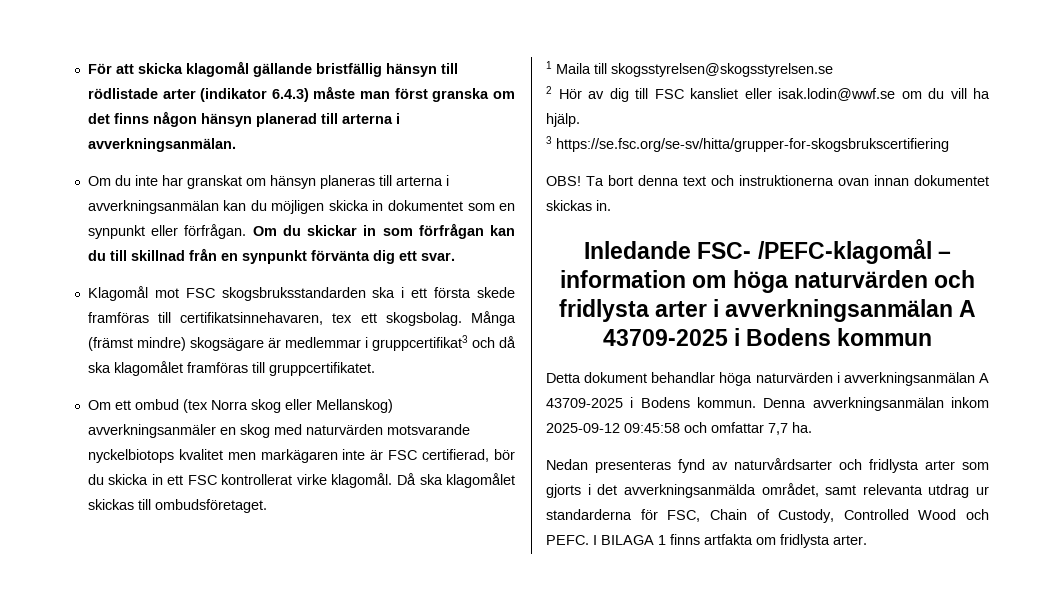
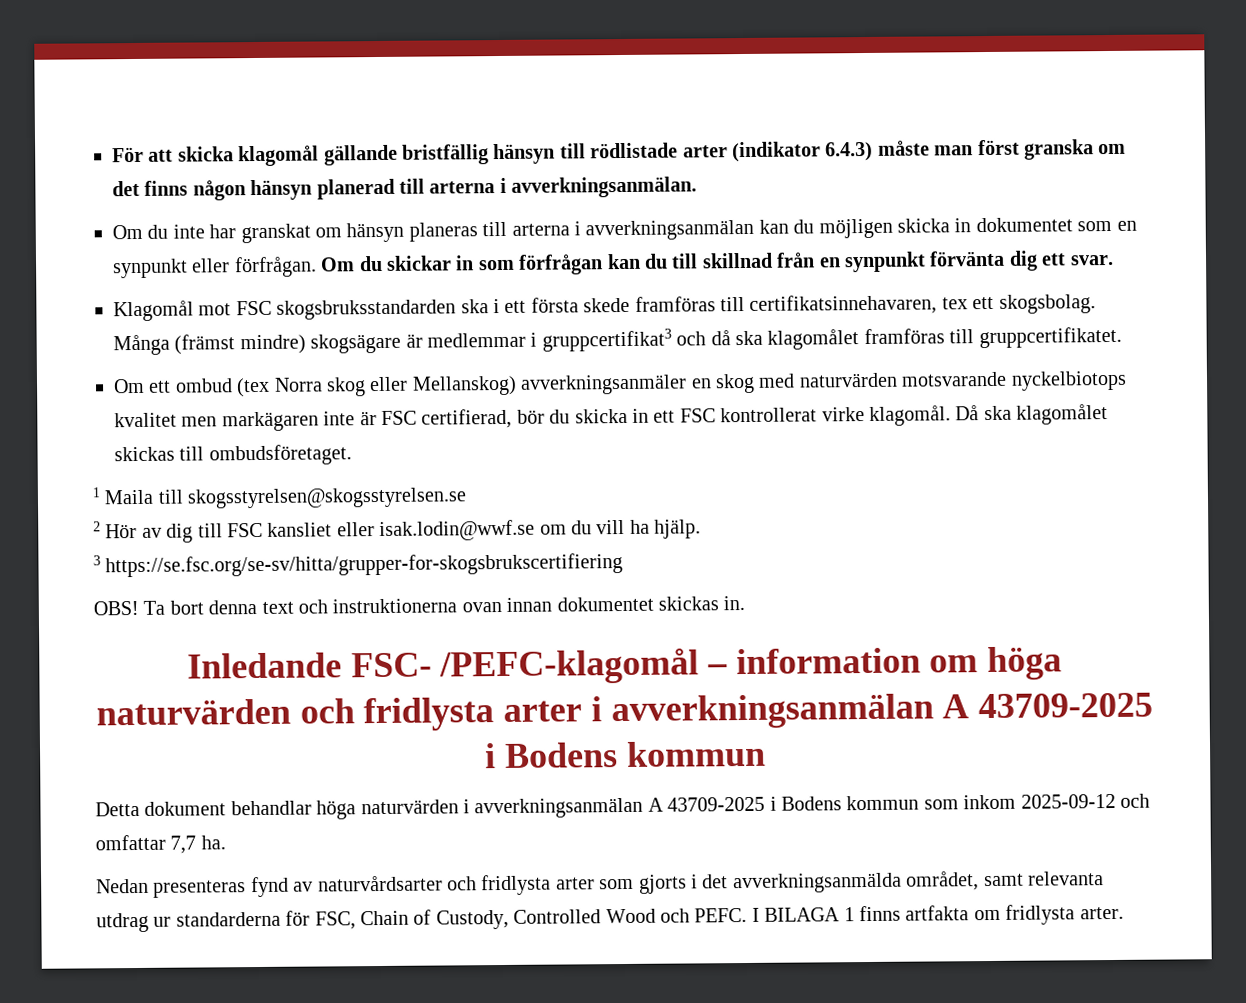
[697,397,944,411] kommun. Denna avverkningsanmälan -> [846,795,959,811] kommun som
[624,423,680,433] 09:45:58 -> (1116, 801) none

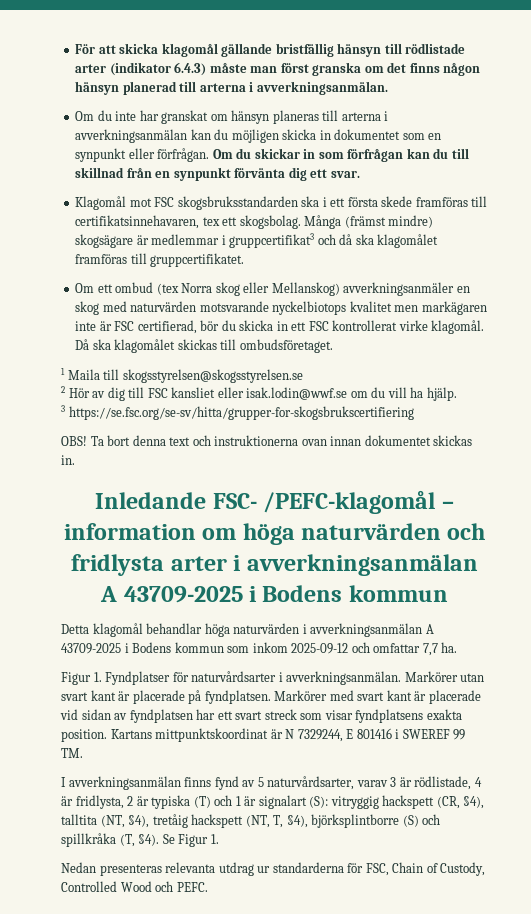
[144,801,227,816] dokument -> [92,623,143,637] klagomål
[96,871,1024,898] Nedan presenteras fynd av naturvårdsarter och fridlysta arter som gjorts i det avverkningsanmälda området, samt -> [61,671,485,685] [61,690,481,704] [60,709,462,723] [61,728,466,742] [61,748,83,758] [61,776,482,790] [61,795,485,809] [61,814,441,828] [61,833,219,847] [61,862,162,876] Figur 1. Fyndplatser för naturvårdsarter i avverkningsanmälan. Markörer utan svart kant är placerade på fyndplatsen. Markörer med svart kant är placerade vid sidan av fyndplatsen har ett svart streck som visar fyndplatsens exakta position. Kartans mittpunktskoordinat är N 7329244, E 801416 i SWEREF 99 TM. // I avverkningsanmälan finns fynd av 5 naturvårdsarter, varav 3 är rödlistade, 4 är fridlysta, 2 är typiska (T) och 1 är signalart (S): vitryggig hackspett (CR, §4), talltita (NT, §4), tretåig hackspett (NT, T, §4), björksplintborre (S) och spillkråka (T, §4). Se Figur 1. // Nedan presenteras
[751,904,1124,925] I BILAGA 1 finns artfakta om fridlysta arter. -> (208, 887) none

